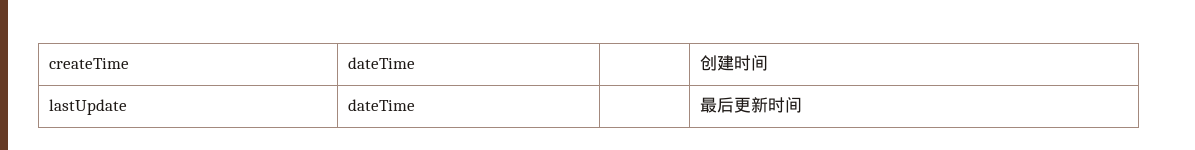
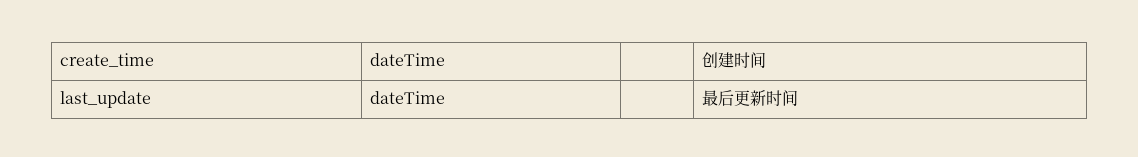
[49,58,130,69] createTime -> [60,53,155,67] create_time
[49,99,128,115] lastUpdate -> [60,91,152,108] last_update

